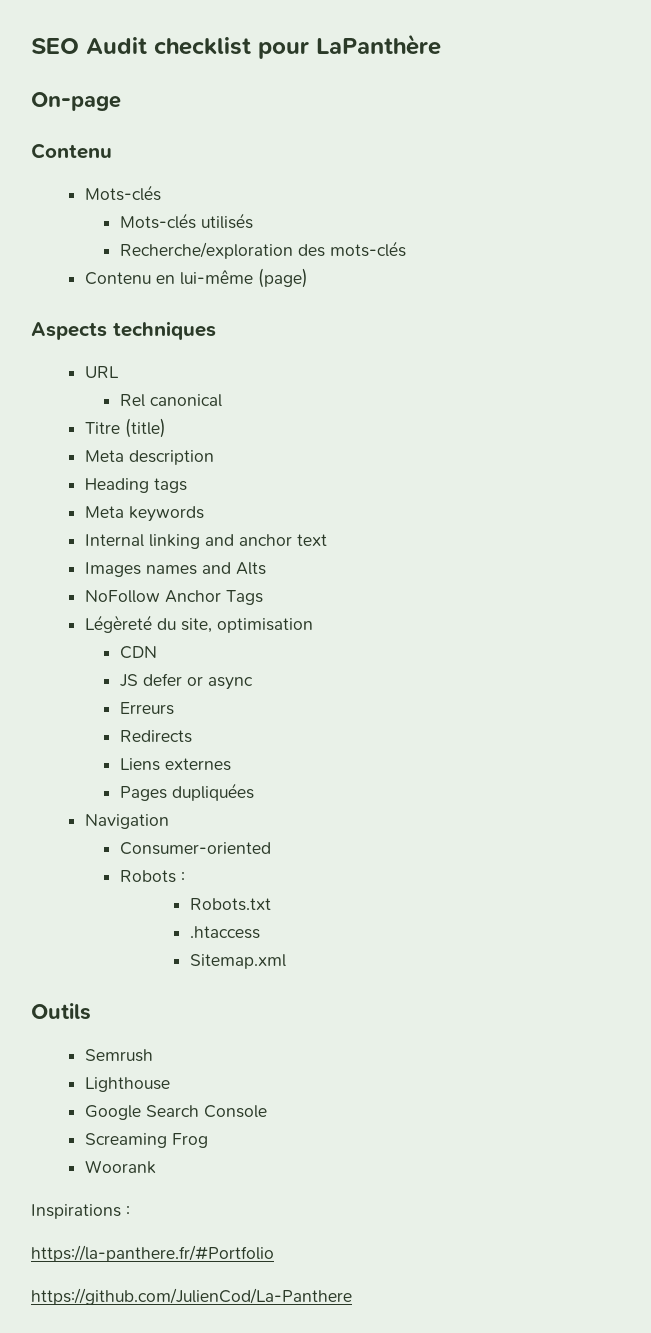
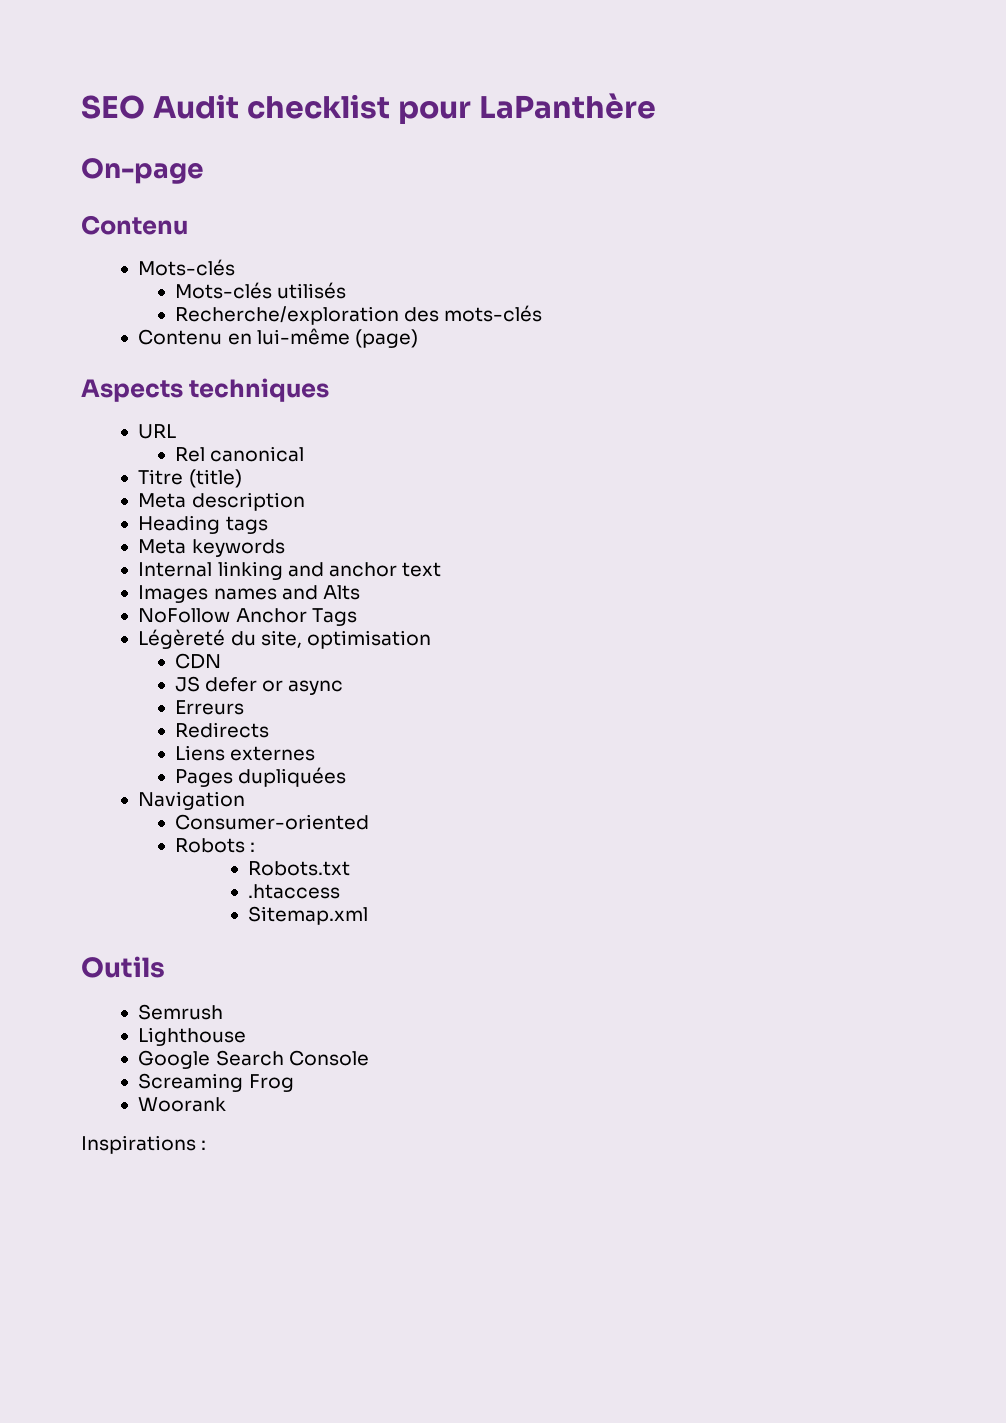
[31,1245,274,1262] [31,1288,352,1305] // https://la-panthere.fr/#Portfolio // https://github.com/JulienCod/La-Panthere -> (207, 1145) none

